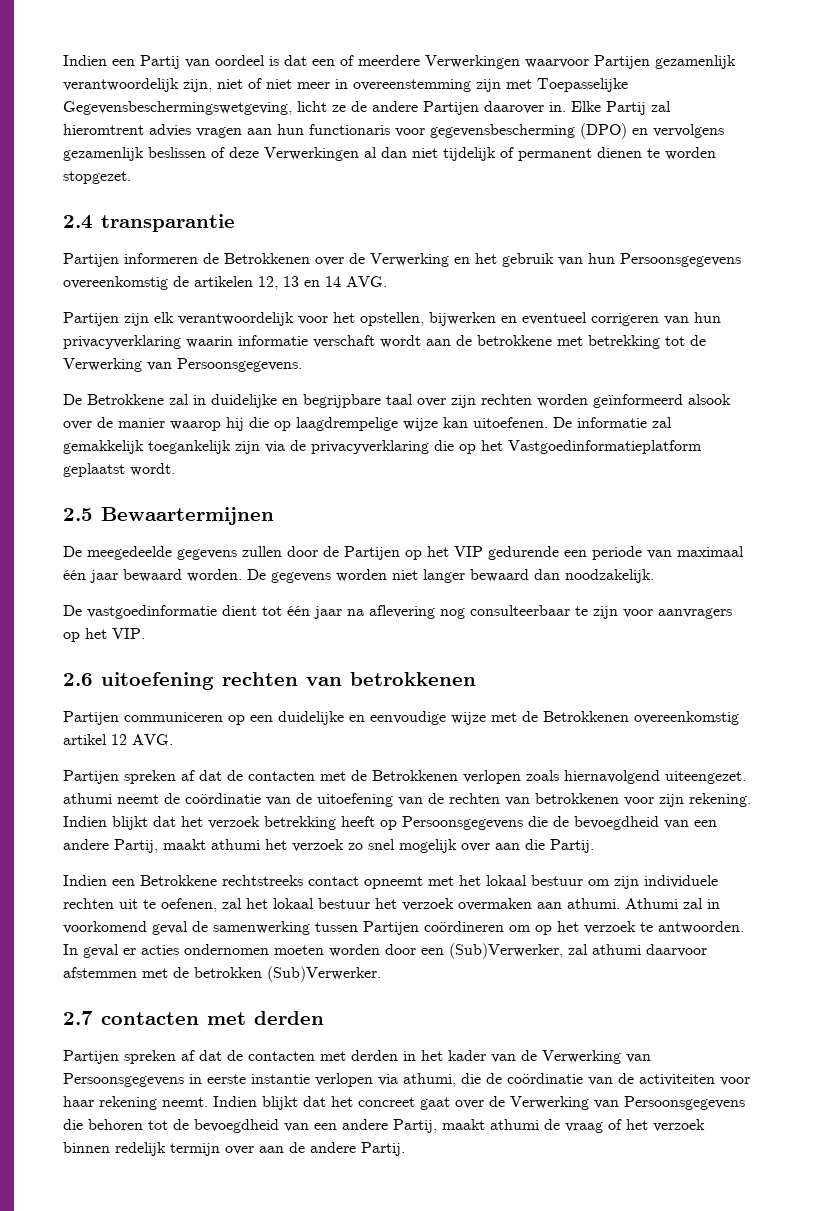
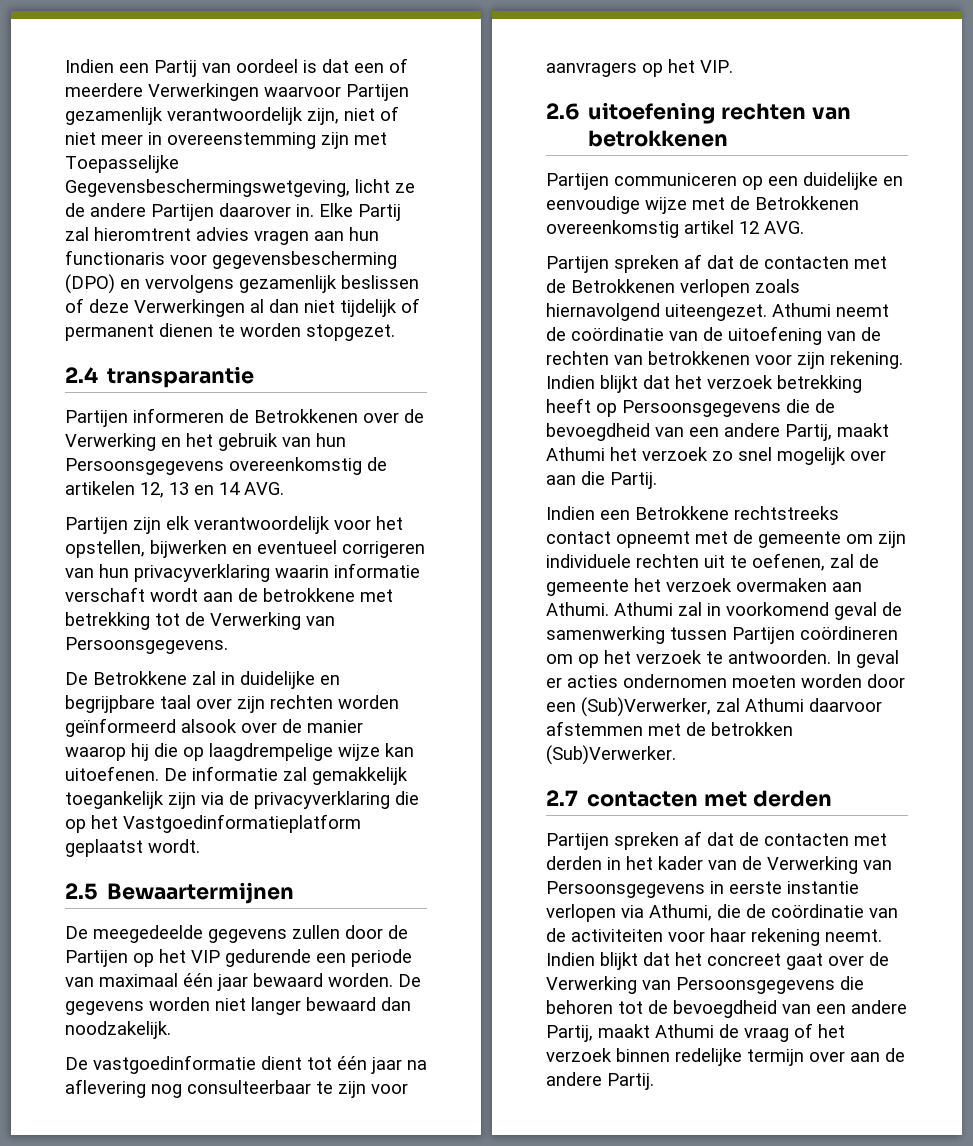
[63,793,112,804] athumi -> [772,303,831,317] Athumi
[211,839,260,850] athumi -> [546,447,605,461] Athumi
[459,875,583,886] het lokaal bestuur -> [733,530,841,548] de gemeente
[246,898,370,909] het lokaal bestuur -> [859,554,879,568] [546,579,629,596] de gemeente
[567,898,620,909] athumi. -> [546,602,609,616] Athumi.
[592,944,641,955] athumi -> [745,698,804,712] Athumi
[403,1073,456,1087] athumi, -> [649,904,712,921] Athumi,
[490,1119,539,1130] athumi -> [655,1024,714,1038] Athumi
[115,1142,166,1156] redelijk -> [675,1048,742,1066] redelijke

